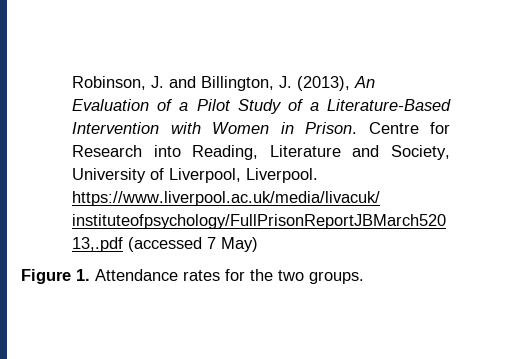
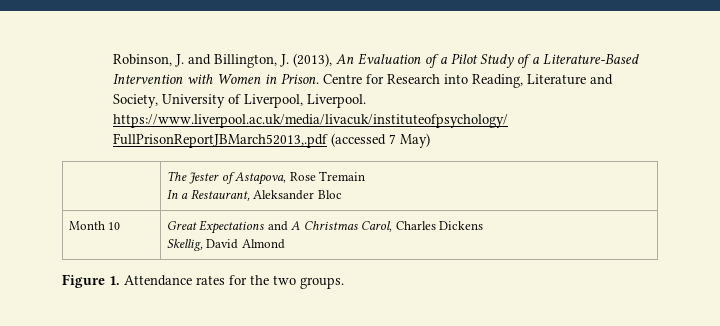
(259, 244) none -> [166,171,366,185] [166,189,342,201] [68,221,121,230] [166,220,484,234] [166,239,285,251] // | The Jester of Astapova, Rose Tremain // In a Restaurant, Aleksander Bloc // Month 10 | Great Expectations and A Christmas Carol, Charles Dickens // Skellig, David Almond

